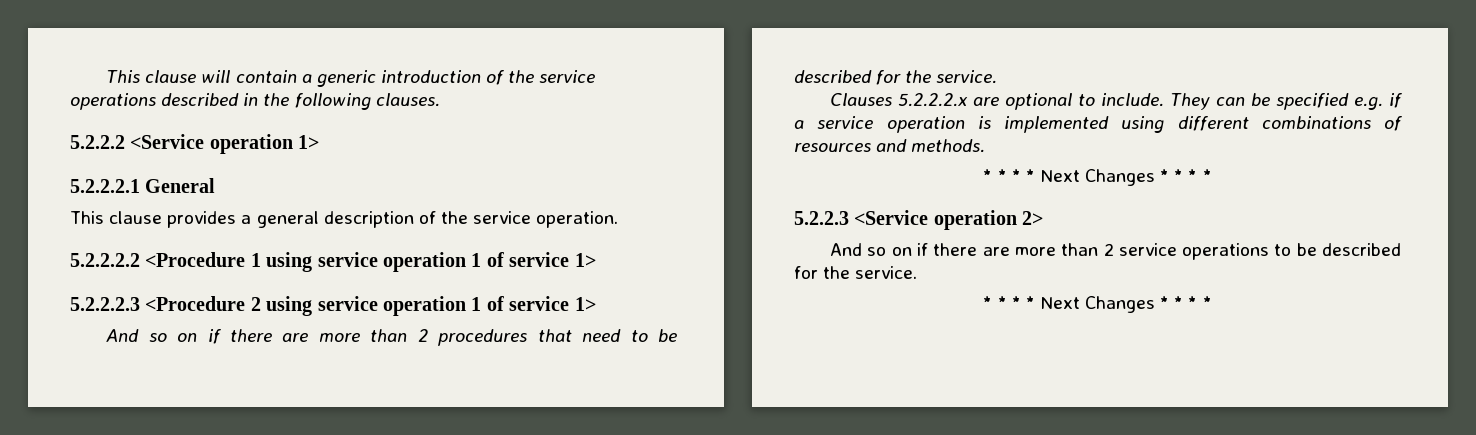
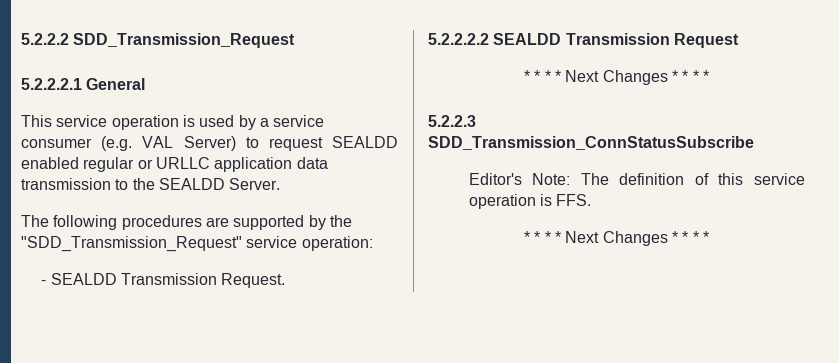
[106,70,596,87] [70,93,440,110] [70,134,320,154] [70,178,216,193] [70,211,619,228] [70,252,596,272] [70,296,596,316] [106,329,677,346] [794,70,998,85] [830,93,1402,110] [794,116,1402,133] [794,139,986,153] This clause will contain a generic introduction of the service operations described in the following clauses. // 5.2.2.2 <Service operation 1> // 5.2.2.2.1 General // This clause provides a general description of the service operation. // 5.2.2.2.2 <Procedure 1 using service operation 1 of service 1> // 5.2.2.2.3 <Procedure 2 using service operation 1 of service 1> // And so on if there are more than 2 procedures that need to be described for the service. // Clauses 5.2.2.2.x are optional to include. They can be specified e.g. if a service operation is implemented using different combinations of resources and methods. -> [21,33,296,48] [21,78,146,90] [21,115,325,130] [21,136,398,151] [21,157,328,172] [21,178,281,190] [21,215,352,230] [21,236,373,252] [41,273,286,288] [428,33,739,48] 5.2.2.2 SDD_Transmission_Request // 5.2.2.2.1 General // This service operation is used by a service consumer (e.g. VAL Server) to request SEALDD enabled regular or URLLC application data transmission to the SEALDD Server. // The following procedures are supported by the "SDD_Transmission_Request" service operation: // - SEALDD Transmission Request. // 5.2.2.2.2 SEALDD Transmission Request
[854,210,1044,230] [830,243,1401,260] [794,266,918,279] <Service operation 2> // And so on if there are more than 2 service operations to be described for the service. -> [428,136,754,150] [468,173,805,185] [468,194,592,209] SDD_Transmission_ConnStatusSubscribe // Editor's Note: The definition of this service operation is FFS.

